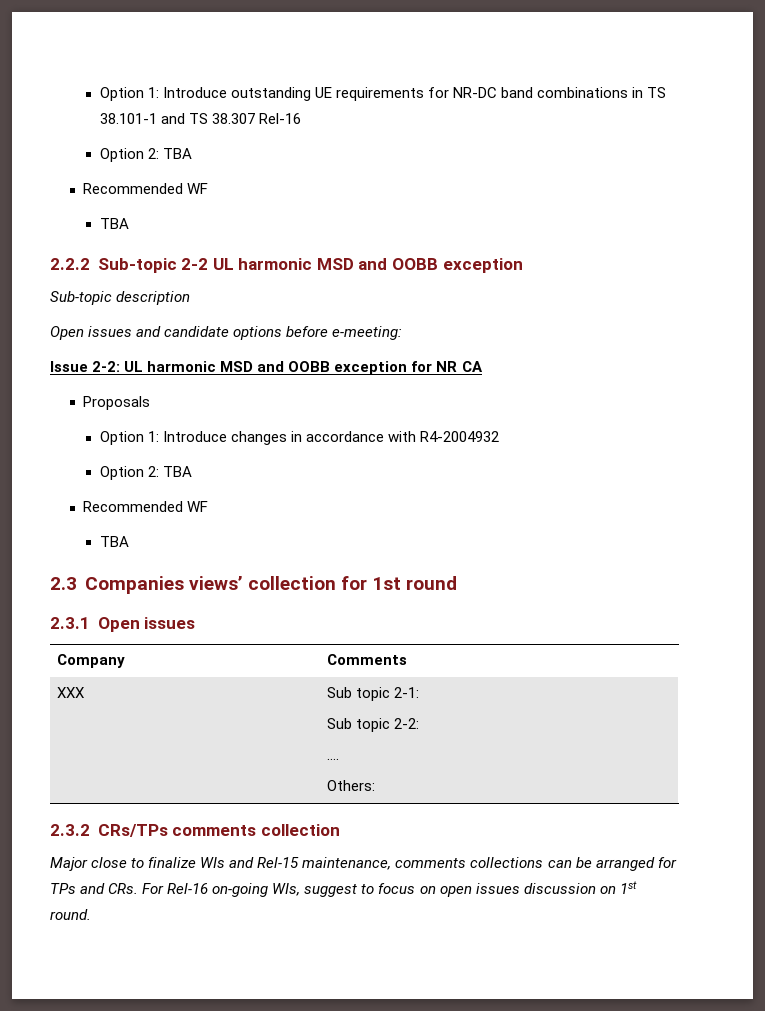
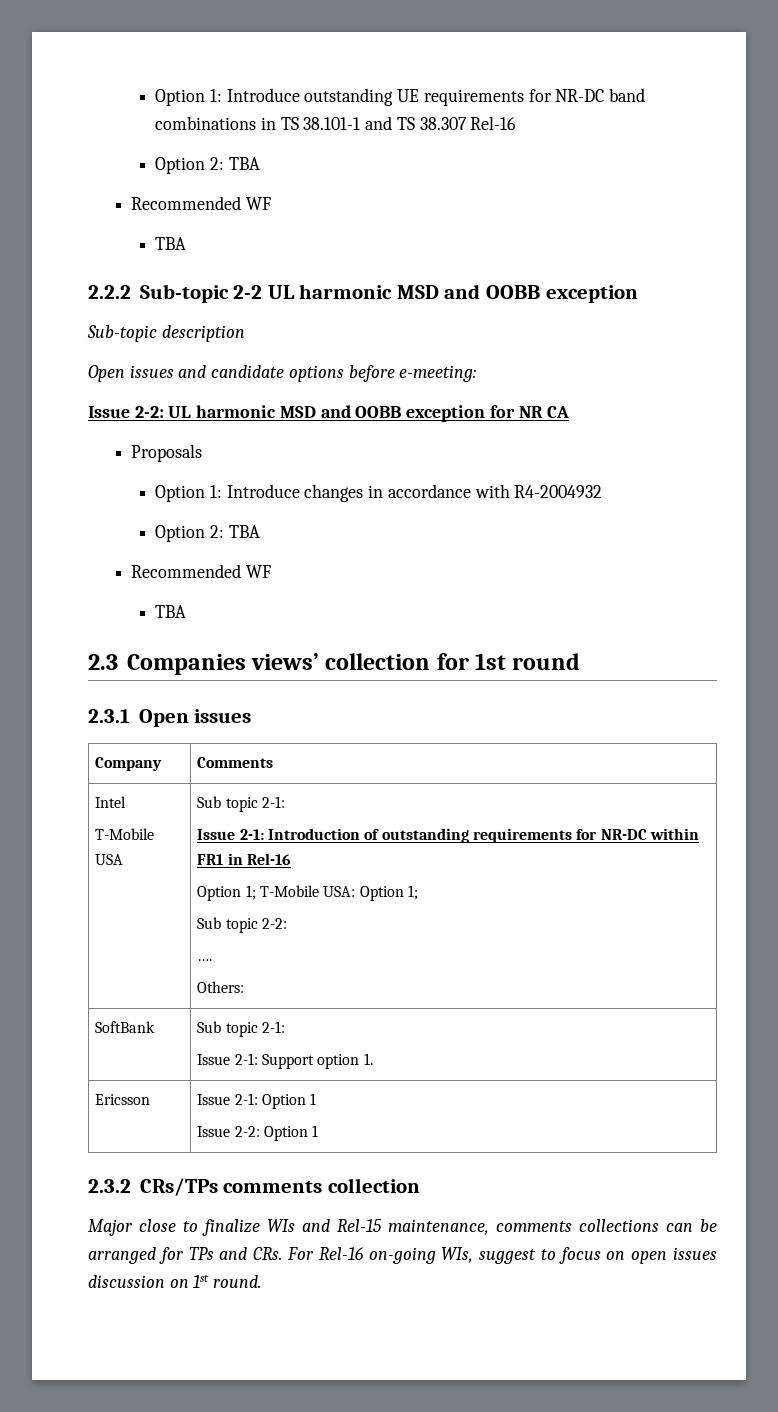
[56,687,85,698] [326,687,420,701] XXX | Sub topic 2-1: -> [95,796,127,808] [95,828,155,840] [95,854,124,865] [197,796,285,812] [197,828,699,843] [197,853,291,865] [197,885,418,901] Intel // T-Mobile USA | Sub topic 2-1: // Issue 2-1: Introduction of outstanding requirements for NR-DC within FR1 in Rel-16 // Option 1; T-Mobile USA: Option 1;
(375, 785) none -> [95,1021,156,1033] [197,1021,285,1037] [197,1053,373,1069] [95,1094,151,1105] [197,1093,317,1109] [197,1125,319,1141] // SoftBank | Sub topic 2-1: // Issue 2-1: Support option 1. // Ericsson | Issue 2-1: Option 1 // Issue 2-2: Option 1

